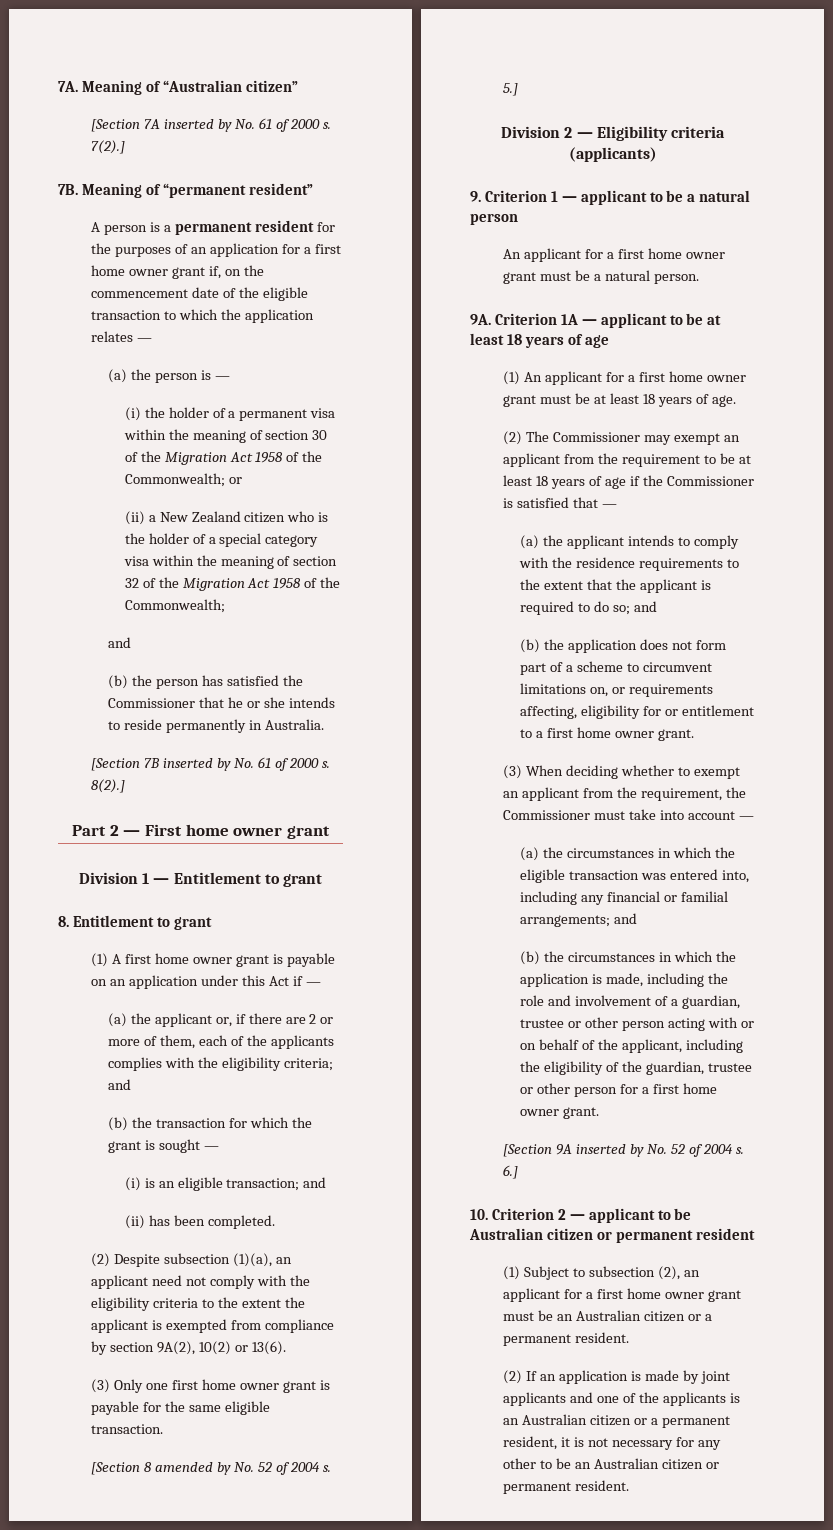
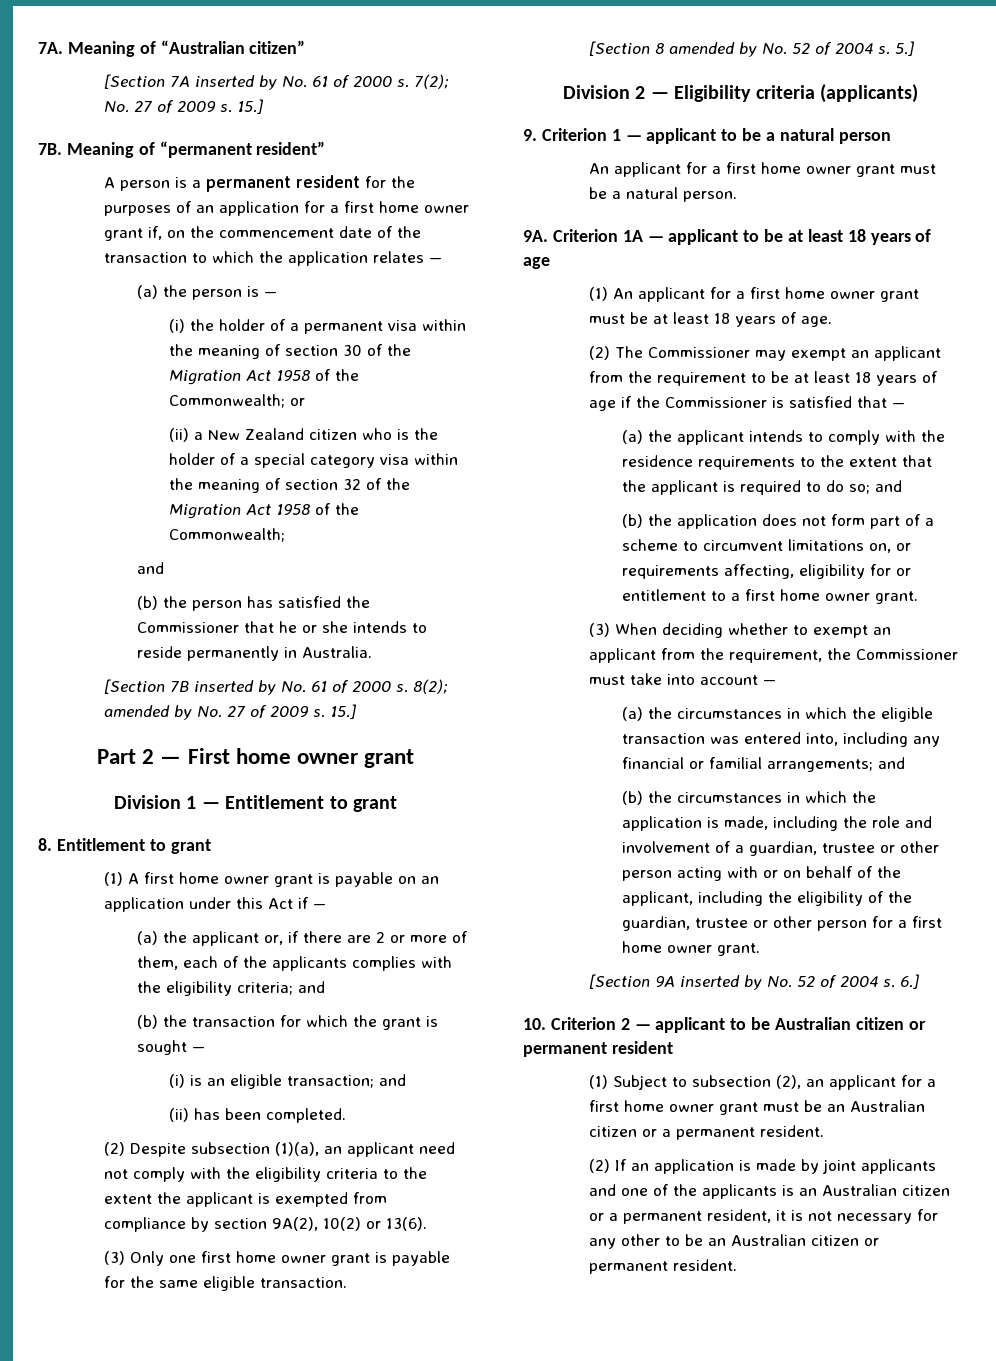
[91,140,126,154] 7(2).] -> [413,74,449,89] [103,99,263,114] 7(2); No. 27 of 2009 s. 15.]
[263,287,309,301] eligible -> (421, 232) none
[91,779,126,793] 8(2).] -> [412,679,448,694] [103,704,356,720] 8(2); amended by No. 27 of 2009 s. 15.]

